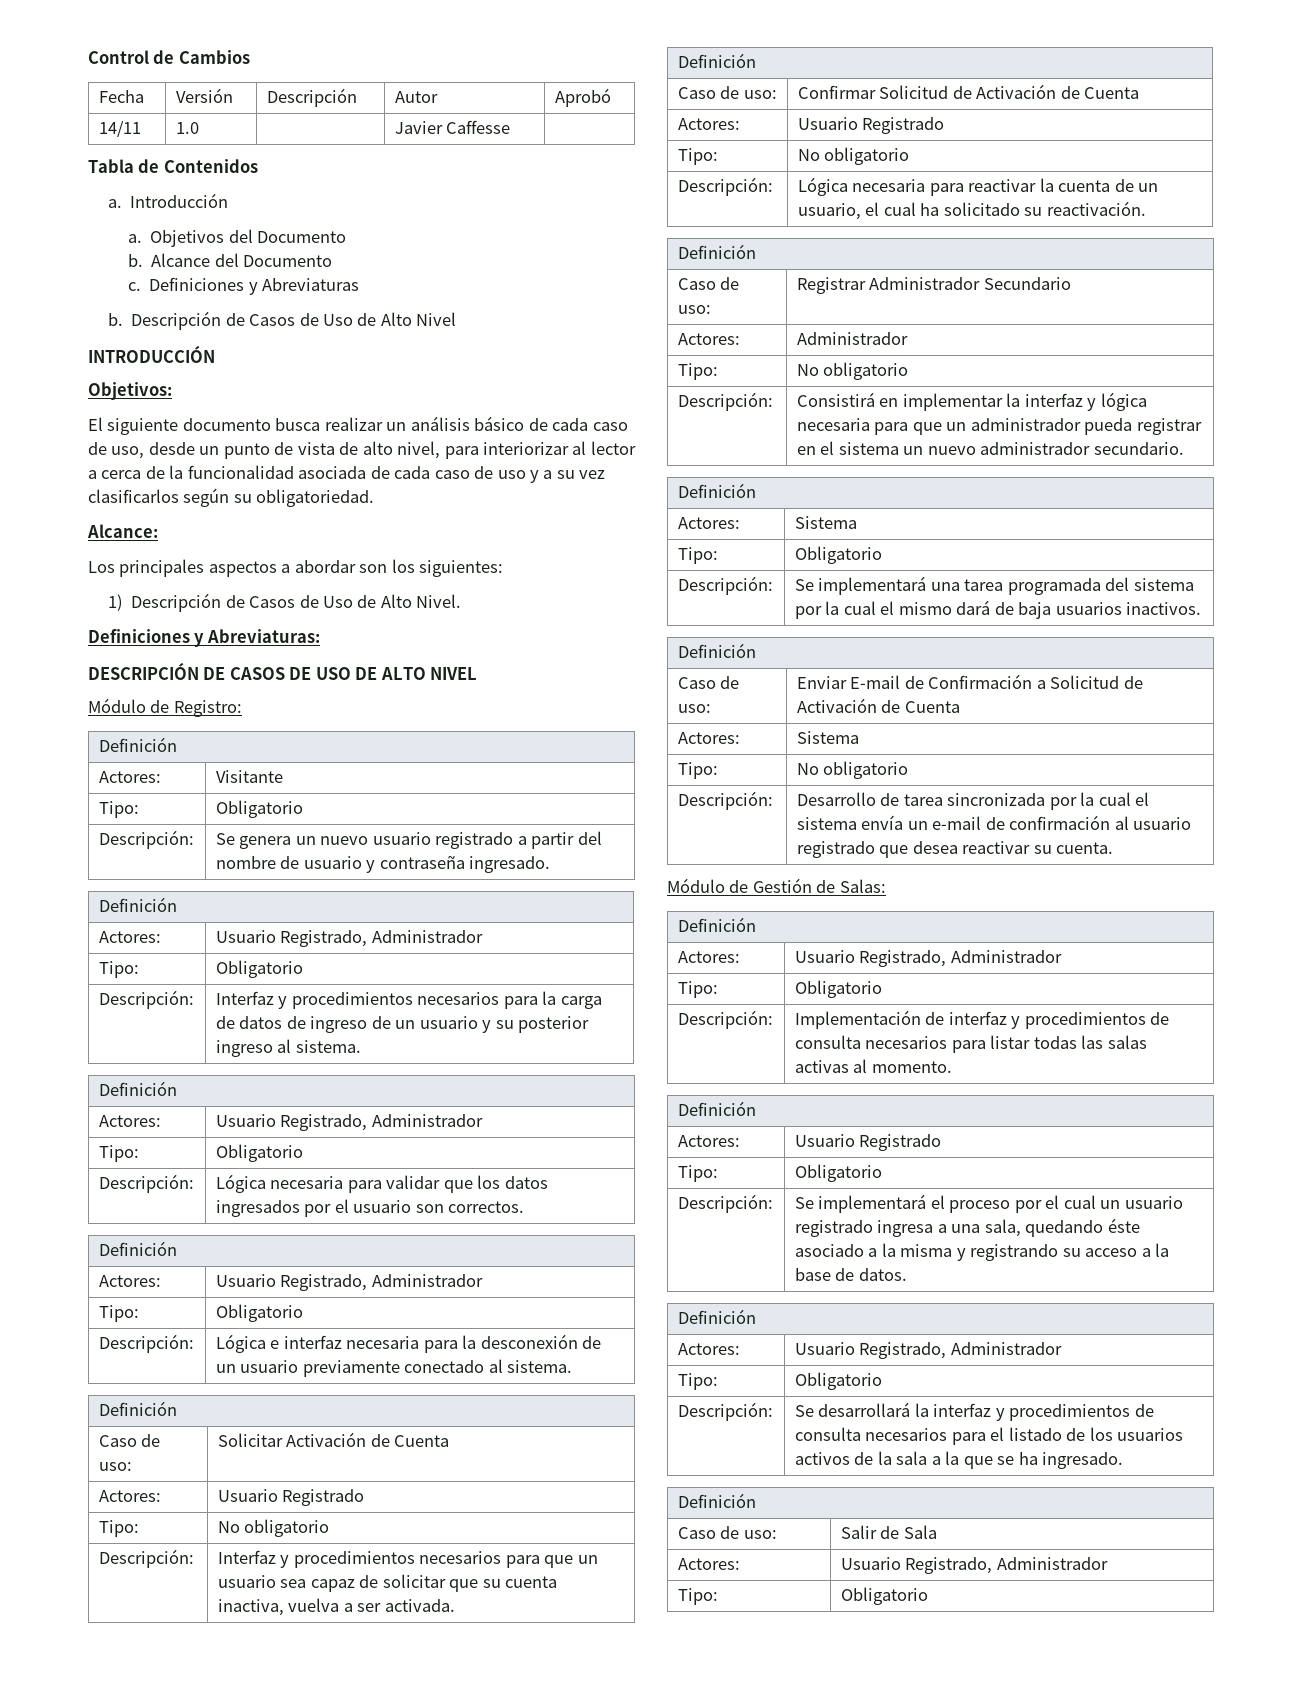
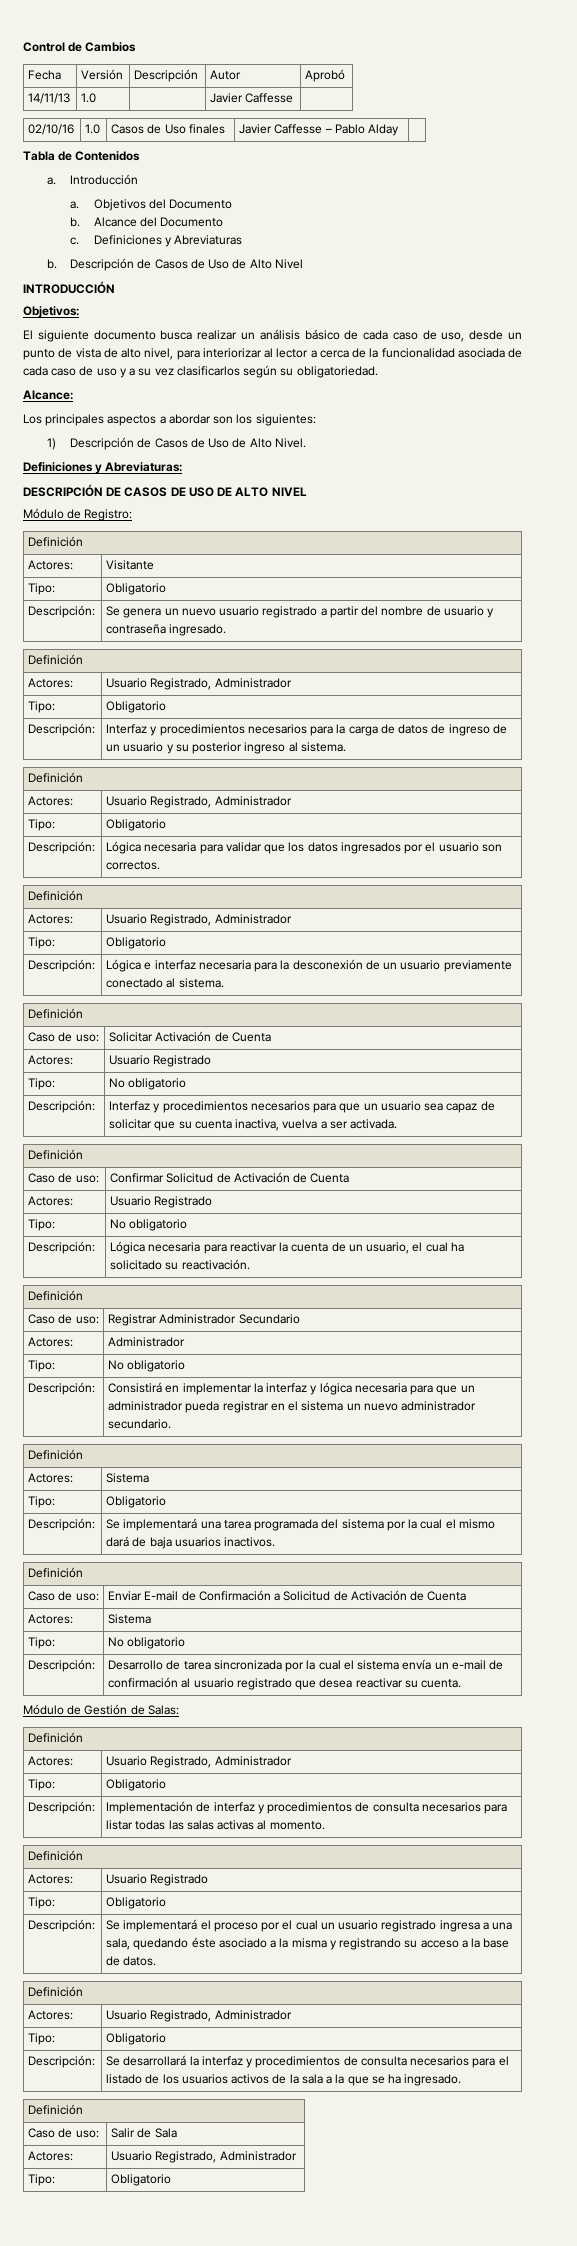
[98,120,141,137] 14/11 -> [28,93,71,104] 14/11/13
(511, 127) none -> [28,124,75,135] [85,124,101,134] [111,124,225,134] [239,124,400,136] // 02/10/16 | 1.0 | Casos de Uso finales | Javier Caffesse – Pablo Alday |

